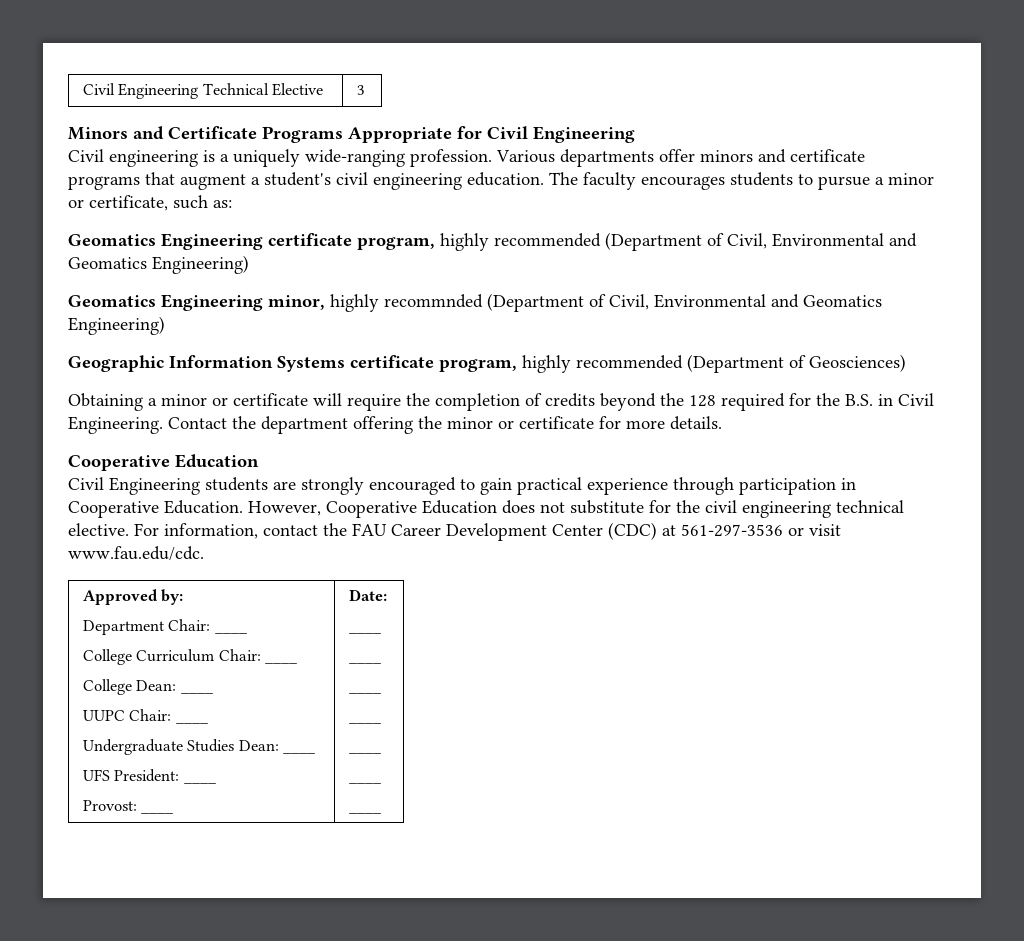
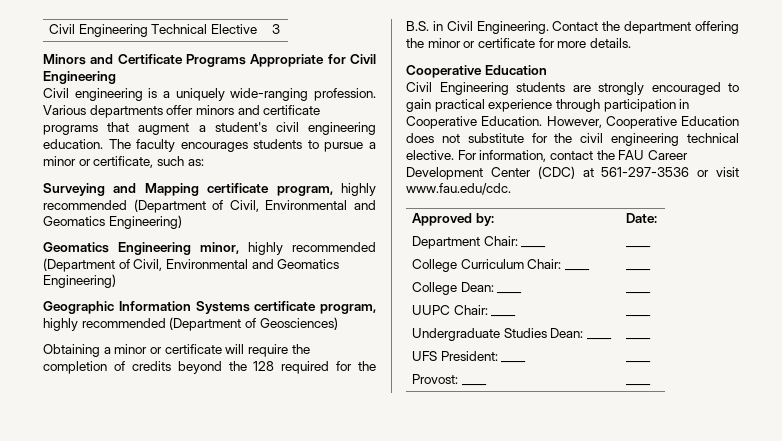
[68,233,263,250] Geomatics Engineering -> [43,183,199,196] Surveying and Mapping
[384,294,483,308] recommnded -> [292,242,376,252] recommended

